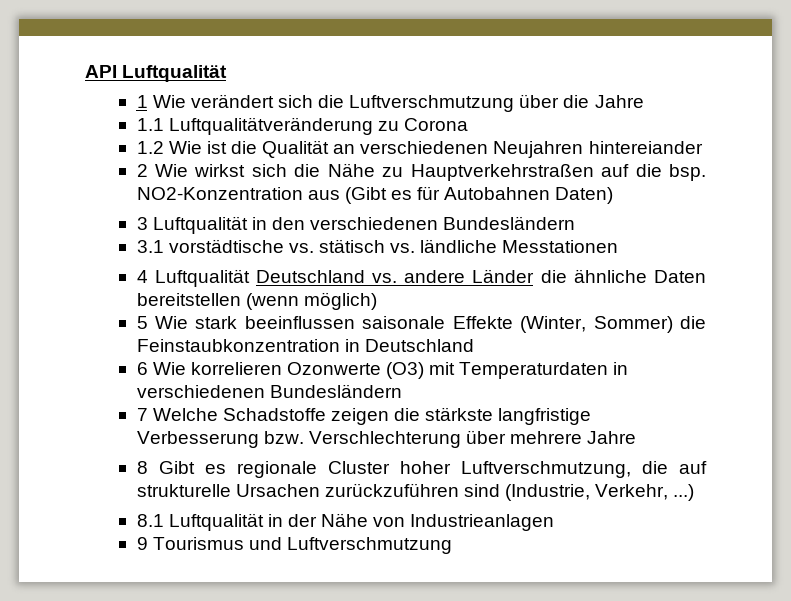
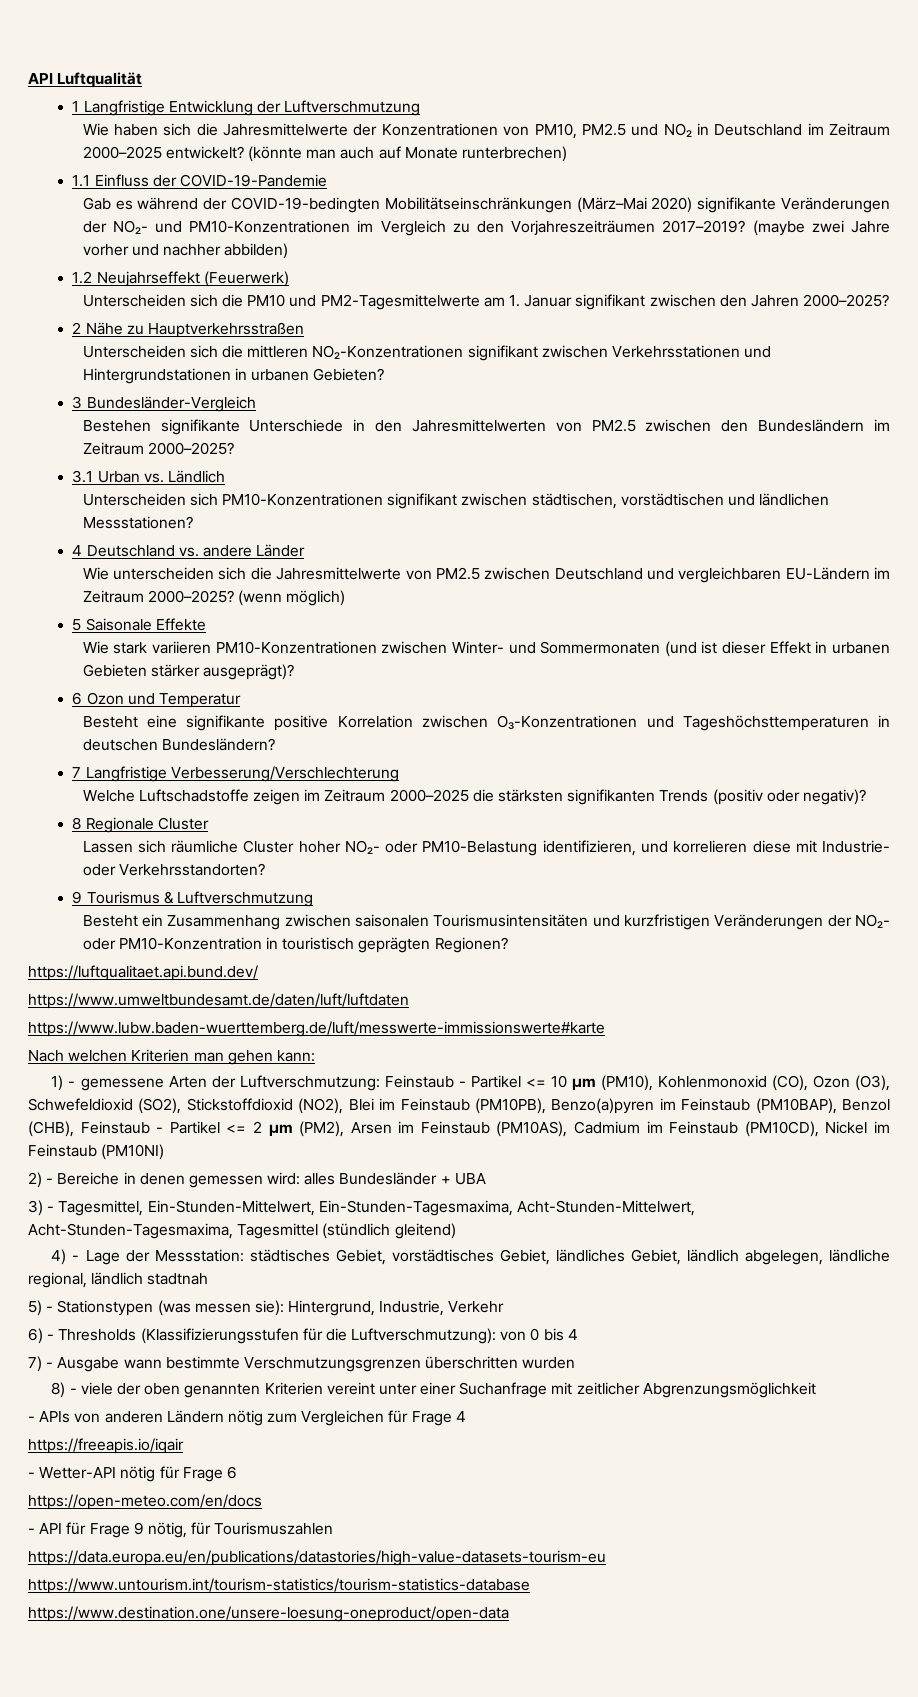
[152,94,644,112] [136,117,468,135] [136,140,703,158] [136,163,706,181] [136,186,614,204] [136,216,576,234] [136,239,619,253] [136,269,250,287] Wie verändert sich die Luftverschmutzung über die Jahre // 1.1 Luftqualitätveränderung zu Corona // 1.2 Wie ist die Qualität an verschiedenen Neujahren hintereiander // 2 Wie wirkst sich die Nähe zu Hauptverkehrstraßen auf die bsp. NO2-Konzentration aus (Gibt es für Autobahnen Daten) // 3 Luftqualität in den verschiedenen Bundesländern // 3.1 vorstädtische vs. stätisch vs. ländliche Messtationen // 4 Luftqualität -> [83,100,421,116] [82,123,890,139] [82,146,568,162] [72,174,327,187] [82,197,890,213] [82,220,890,236] [82,243,289,259] [72,271,289,287] [82,294,890,310] [72,322,304,338] [82,345,772,361] [82,368,385,384] [72,396,256,412] [82,419,891,435] [82,442,234,455] [72,470,225,483] [82,493,830,509] [82,516,193,529] [72,545,83,556] Langfristige Entwicklung der Luftverschmutzung // Wie haben sich die Jahresmittelwerte der Konzentrationen von PM10, PM2.5 und NO₂ in Deutschland im Zeitraum 2000–2025 entwickelt? (könnte man auch auf Monate runterbrechen) // 1.1 Einfluss der COVID-19-Pandemie // Gab es während der COVID-19-bedingten Mobilitätseinschränkungen (März–Mai 2020) signifikante Veränderungen der NO₂- und PM10-Konzentrationen im Vergleich zu den Vorjahreszeiträumen 2017–2019? (maybe zwei Jahre vorher und nachher abbilden) // 1.2 Neujahrseffekt (Feuerwerk) // Unterscheiden sich die PM10 und PM2-Tagesmittelwerte am 1. Januar signifikant zwischen den Jahren 2000–2025? // 2 Nähe zu Hauptverkehrsstraßen // Unterscheiden sich die mittleren NO₂-Konzentrationen signifikant zwischen Verkehrsstationen und Hintergrundstationen in urbanen Gebieten? // 3 Bundesländer-Vergleich // Bestehen signifikante Unterschiede in den Jahresmittelwerten von PM2.5 zwischen den Bundesländern im Zeitraum 2000–2025? // 3.1 Urban vs. Ländlich // Unterscheiden sich PM10-Konzentrationen signifikant zwischen städtischen, vorstädtischen und ländlichen Messstationen? // 4
[540,269,706,283] [136,292,377,310] [136,316,706,333] [136,339,474,352] [136,362,629,379] [136,384,402,398] [136,407,592,425] [136,430,637,448] [136,461,707,478] [136,483,695,501] [136,513,555,531] [136,537,452,554] die ähnliche Daten bereitstellen (wenn möglich) // 5 Wie stark beeinflussen saisonale Effekte (Winter, Sommer) die Feinstaubkonzentration in Deutschland // 6 Wie korrelieren Ozonwerte (O3) mit Temperaturdaten in verschiedenen Bundesländern // 7 Welche Schadstoffe zeigen die stärkste langfristige Verbesserung bzw. Verschlechterung über mehrere Jahre // 8 Gibt es regionale Cluster hoher Luftverschmutzung, die auf strukturelle Ursachen zurückzuführen sind (Industrie, Verkehr, ...) // 8.1 Luftqualität in der Nähe von Industrieanlagen // 9 Tourismus und Luftverschmutzung -> [82,567,890,583] [82,590,346,606] [72,618,206,631] [82,641,891,657] [82,664,295,680] [72,692,241,708] [82,715,891,731] [82,738,275,751] [72,766,399,782] [82,789,866,805] [72,817,209,833] [82,840,890,856] [82,863,265,876] [72,891,313,907] [82,914,890,930] [82,937,508,953] [28,965,258,981] [28,993,409,1009] [28,1021,605,1037] [28,1049,315,1065] [51,1075,890,1091] [28,1098,890,1114] [28,1121,891,1137] [28,1144,165,1160] [28,1172,486,1188] [28,1200,695,1216] [28,1223,456,1239] [51,1249,891,1265] [28,1272,209,1288] [28,1300,505,1316] [28,1328,578,1344] [28,1356,576,1372] [51,1382,816,1398] [28,1410,466,1426] [28,1438,184,1454] [28,1466,237,1482] [28,1494,262,1510] [28,1522,334,1538] [28,1550,606,1566] [28,1578,530,1594] [28,1606,509,1622] // Wie unterscheiden sich die Jahresmittelwerte von PM2.5 zwischen Deutschland und vergleichbaren EU-Ländern im Zeitraum 2000–2025? (wenn möglich) // 5 Saisonale Effekte // Wie stark variieren PM10-Konzentrationen zwischen Winter- und Sommermonaten (und ist dieser Effekt in urbanen Gebieten stärker ausgeprägt)? // 6 Ozon und Temperatur // Besteht eine signifikante positive Korrelation zwischen O₃-Konzentrationen und Tageshöchsttemperaturen in deutschen Bundesländern? // 7 Langfristige Verbesserung/Verschlechterung // Welche Luftschadstoffe zeigen im Zeitraum 2000–2025 die stärksten signifikanten Trends (positiv oder negativ)? // 8 Regionale Cluster // Lassen sich räumliche Cluster hoher NO₂- oder PM10-Belastung identifizieren, und korrelieren diese mit Industrie- oder Verkehrsstandorten? // 9 Tourismus & Luftverschmutzung // Besteht ein Zusammenhang zwischen saisonalen Tourismusintensitäten und kurzfristigen Veränderungen der NO₂- oder PM10-Konzentration in touristisch geprägten Regionen? // https://luftqualitaet.api.bund.dev/ // https://www.umweltbundesamt.de/daten/luft/luftdaten // https://www.lubw.baden-wuerttemberg.de/luft/messwerte-immissionswerte#karte // Nach welchen Kriterien man gehen kann: // 1) - gemessene Arten der Luftverschmutzung: Feinstaub - Partikel <= 10 µm (PM10), Kohlenmonoxid (CO), Ozon (O3), Schwefeldioxid (SO2), Stickstoffdioxid (NO2), Blei im Feinstaub (PM10PB), Benzo(a)pyren im Feinstaub (PM10BAP), Benzol (CHB), Feinstaub - Partikel <= 2 µm (PM2), Arsen im Feinstaub (PM10AS), Cadmium im Feinstaub (PM10CD), Nickel im Feinstaub (PM10NI) // 2) - Bereiche in denen gemessen wird: alles Bundesländer + UBA // 3) - Tagesmittel, Ein-Stunden-Mittelwert, Ein-Stunden-Tagesmaxima, Acht-Stunden-Mittelwert, Acht-Stunden-Tagesmaxima, Tagesmittel (stündlich gleitend) // 4) - Lage der Messstation: städtisches Gebiet, vorstädtisches Gebiet, ländliches Gebiet, ländlich abgelegen, ländliche regional, ländlich stadtnah // 5) - Stationstypen (was messen sie): Hintergrund, Industrie, Verkehr // 6) - Thresholds (Klassifizierungsstufen für die Luftverschmutzung): von 0 bis 4 // 7) - Ausgabe wann bestimmte Verschmutzungsgrenzen überschritten wurden // 8) - viele der oben genannten Kriterien vereint unter einer Suchanfrage mit zeitlicher Abgrenzungsmöglichkeit // - APIs von anderen Ländern nötig zum Vergleichen für Frage 4 // https://freeapis.io/iqair // - Wetter-API nötig für Frage 6 // https://open-meteo.com/en/docs // - API für Frage 9 nötig, für Tourismuszahlen // https://data.europa.eu/en/publications/datastories/high-value-datasets-tourism-eu // https://www.untourism.int/tourism-statistics/tourism-statistics-database // https://www.destination.one/unsere-loesung-oneproduct/open-data

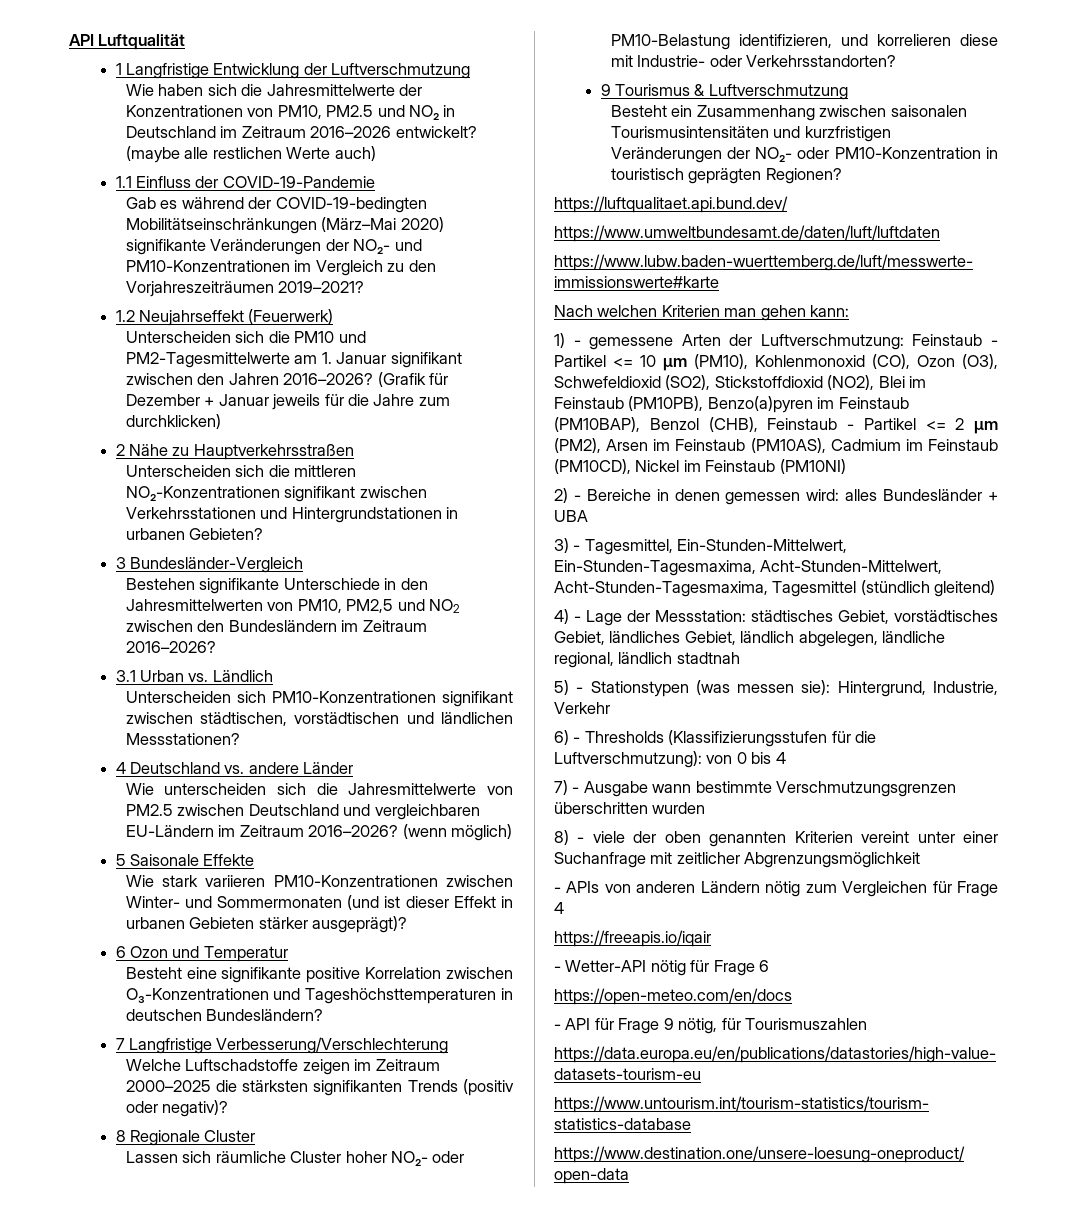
[82,146,568,162] 2000–2025 entwickelt? (könnte man auch auf Monate runterbrechen) -> [310,126,477,138] [125,146,376,163] 2016–2026 entwickelt? (maybe alle restlichen Werte auch)
[662,220,890,236] [82,243,289,259] 2017–2019? (maybe zwei Jahre vorher und nachher abbilden) -> [278,281,365,293] 2019–2021?
[803,294,890,307] 2000–2025? -> [283,372,448,387] [125,394,450,410] [125,414,221,429] 2016–2026? (Grafik für Dezember + Januar jeweils für die Jahre zum durchklicken)
[591,419,636,432] PM2.5 -> [297,599,459,613] PM10, PM2,5 und NO2
[147,442,234,455] 2000–2025? -> [125,641,216,653] 2016–2026?
[147,590,234,603] 2000–2025? -> [308,825,399,837] 2016–2026?

